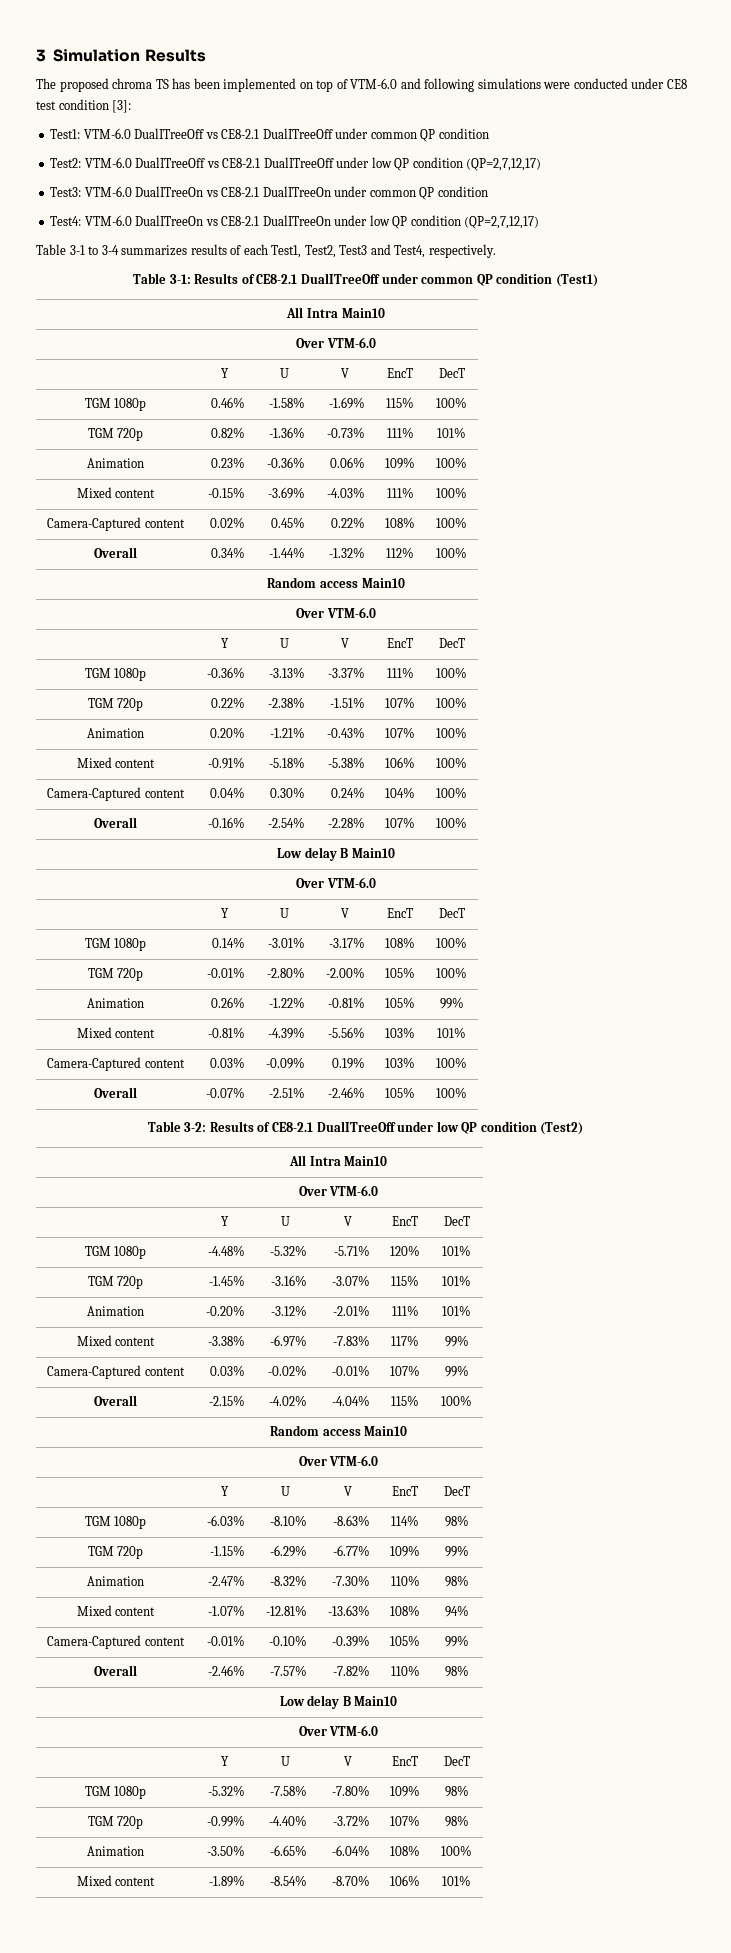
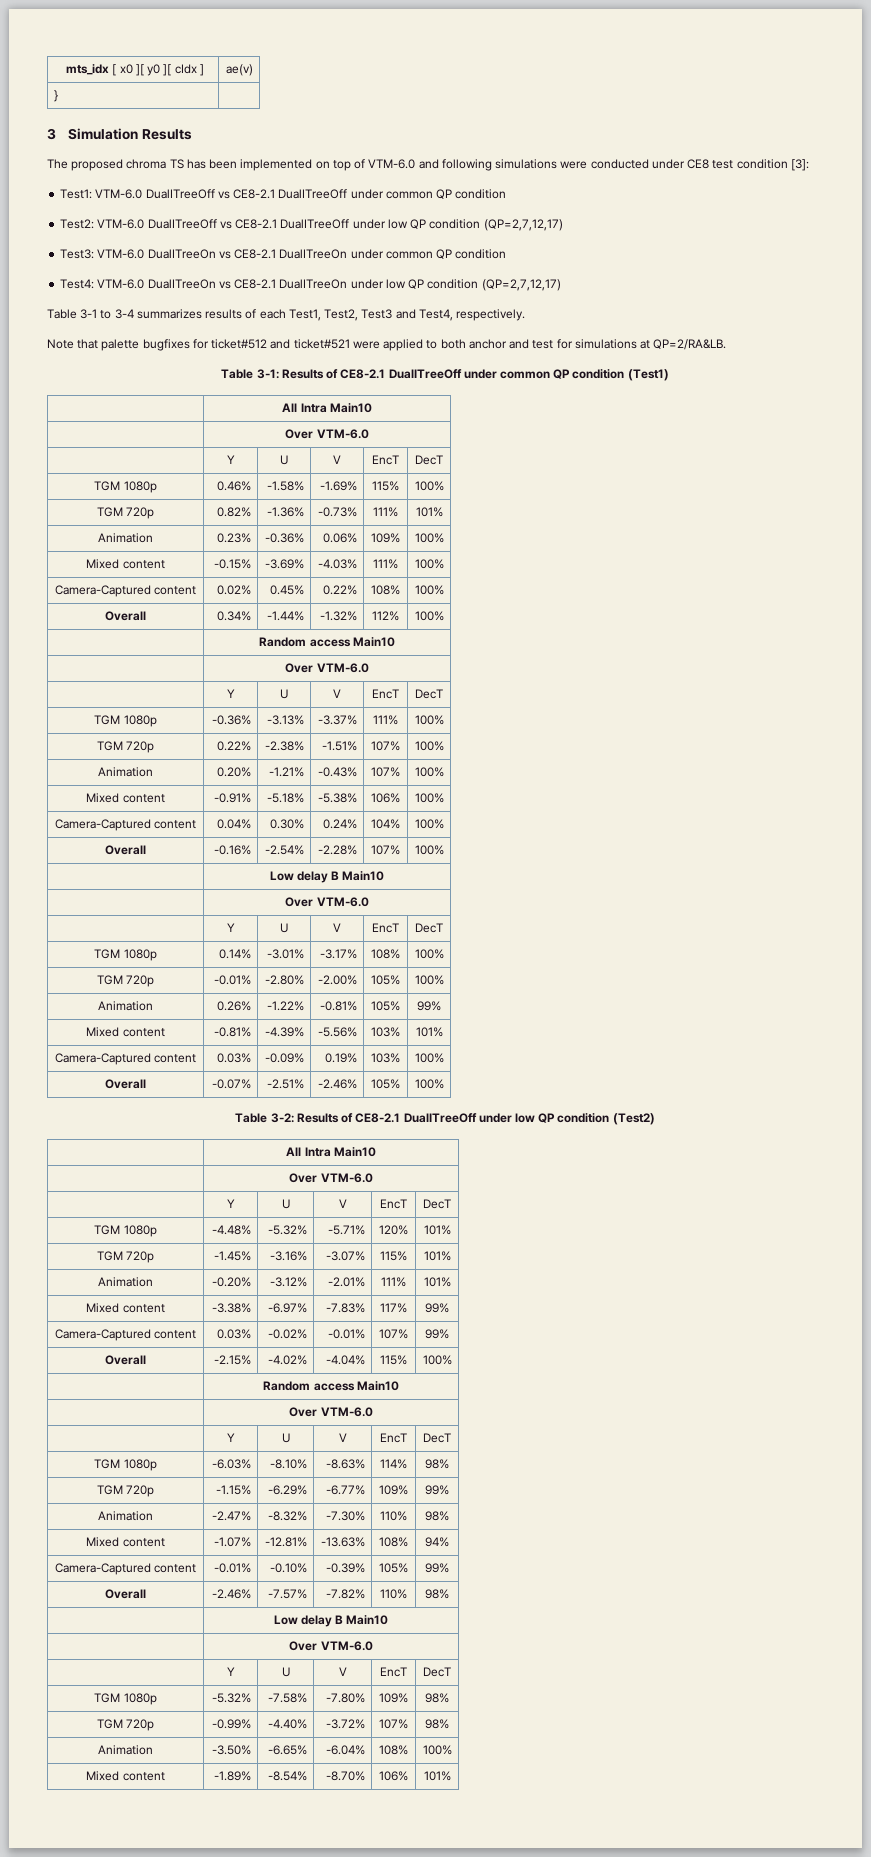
(36, 55) none -> [66,64,204,76] [225,64,253,76] [53,90,58,102] mts_idx [ x0 ][ y0 ][ cIdx ] | ae(v) // } | //
(496, 251) none -> [47,339,727,351] // Note that palette bugfixes for ticket#512 and ticket#521 were applied to both anchor and test for simulations at QP=2/RA&LB.

